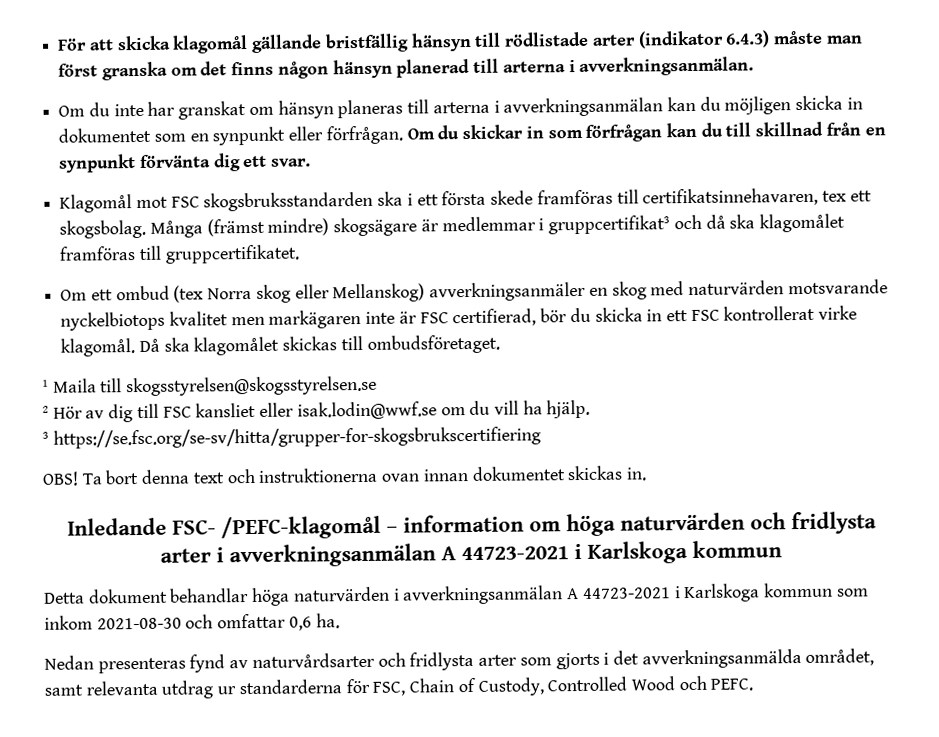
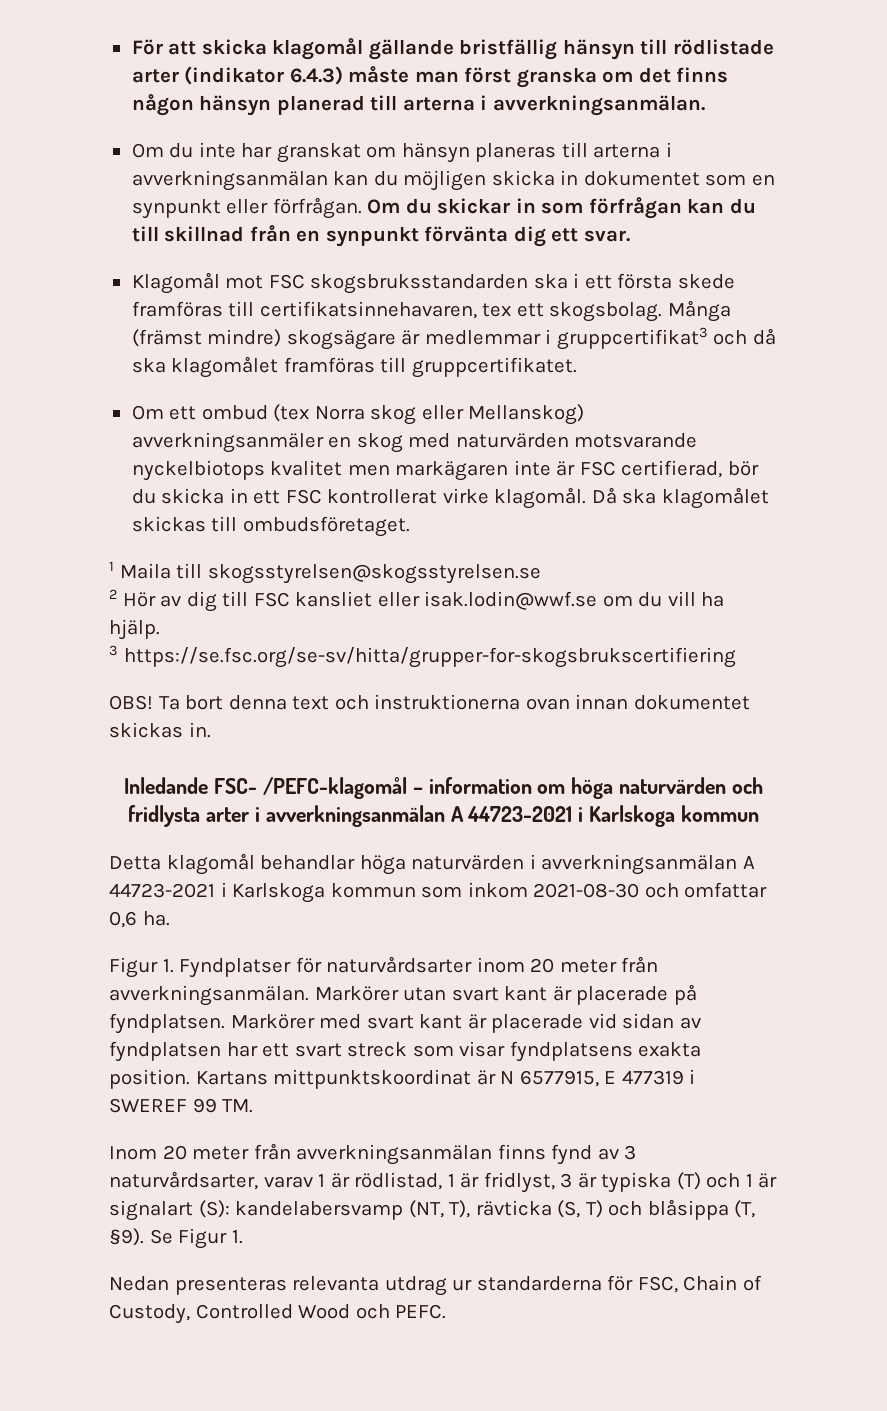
[87,588,168,604] dokument -> [166,853,255,875] klagomål
[44,648,875,674] [44,684,83,696] Nedan presenteras fynd av naturvårdsarter och fridlysta arter som gjorts i det avverkningsanmälda området, samt -> [109,956,659,978] [109,984,697,1006] [109,1013,701,1034] [109,1041,702,1062] [109,1069,696,1089] [109,1098,254,1113] [109,1143,637,1165] [109,1171,778,1193] [109,1199,756,1221] [109,1228,243,1249] [109,1276,287,1295] Figur 1. Fyndplatser för naturvårdsarter inom 20 meter från avverkningsanmälan. Markörer utan svart kant är placerade på fyndplatsen. Markörer med svart kant är placerade vid sidan av fyndplatsen har ett svart streck som visar fyndplatsens exakta position. Kartans mittpunktskoordinat är N 6577915, E 477319 i SWEREF 99 TM. // Inom 20 meter från avverkningsanmälan finns fynd av 3 naturvårdsarter, varav 1 är rödlistad, 1 är fridlyst, 3 är typiska (T) och 1 är signalart (S): kandelabersvamp (NT, T), rävticka (S, T) och blåsippa (T, §9). Se Figur 1. // Nedan presenteras

